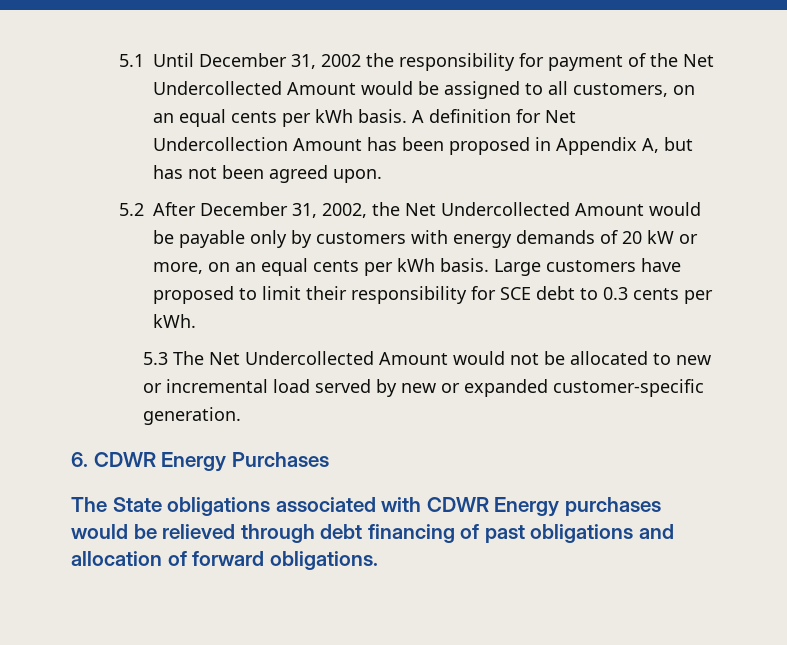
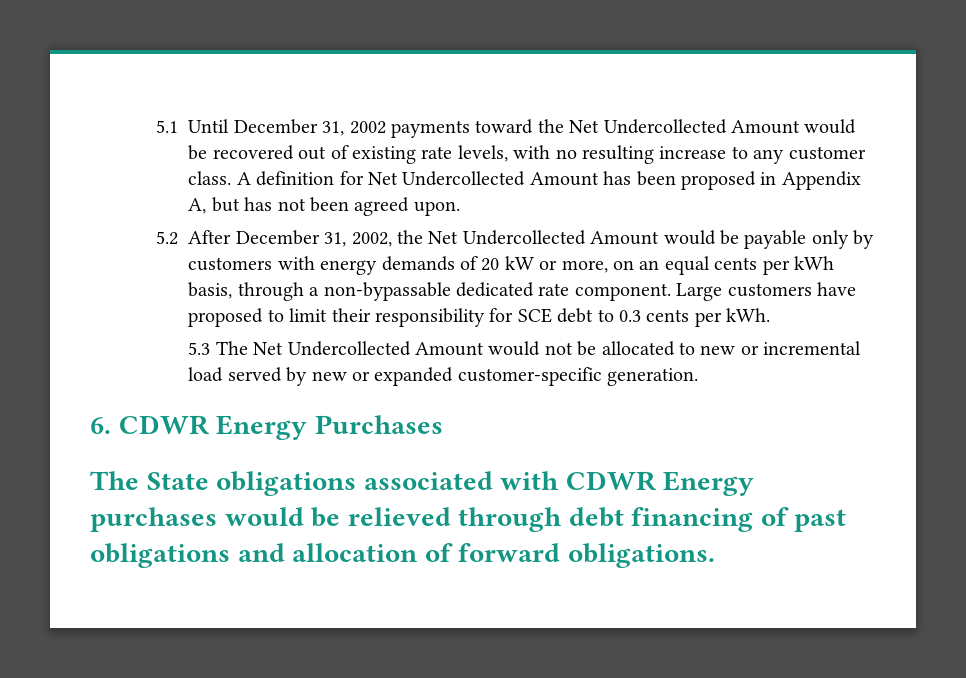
[366,53,715,71] [153,81,696,99] [153,109,408,127] the responsibility for payment of the Net Undercollected Amount would be assigned to all customers, on an equal cents per kWh basis. -> [391,119,857,138] [188,145,866,164] [188,171,232,185] payments toward the Net Undercollected Amount would be recovered out of existing rate levels, with no resulting increase to any customer class.
[153,137,289,151] Undercollection -> [402,171,526,186] Undercollected
[440,258,490,272] basis. -> [188,282,671,301] basis, through a non-bypassable dedicated rate component.

